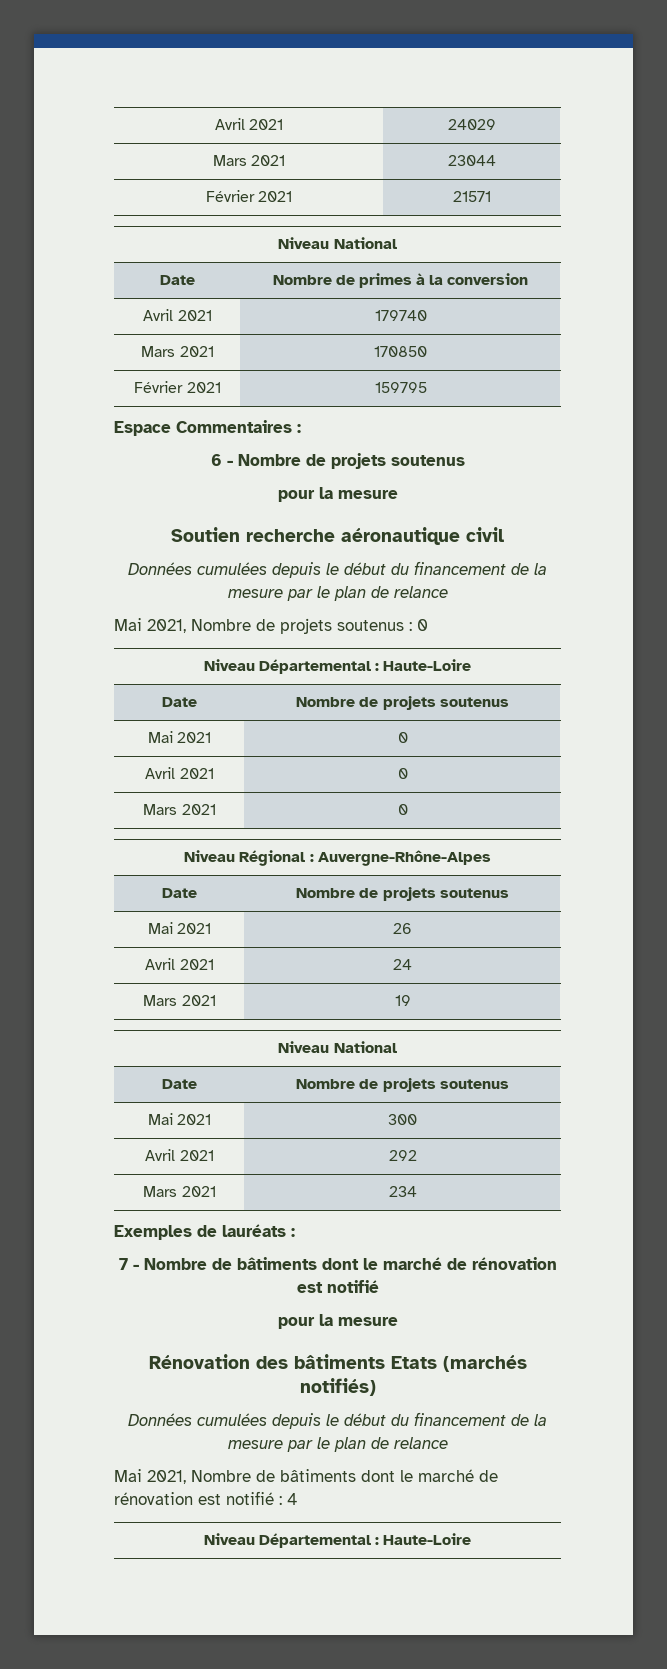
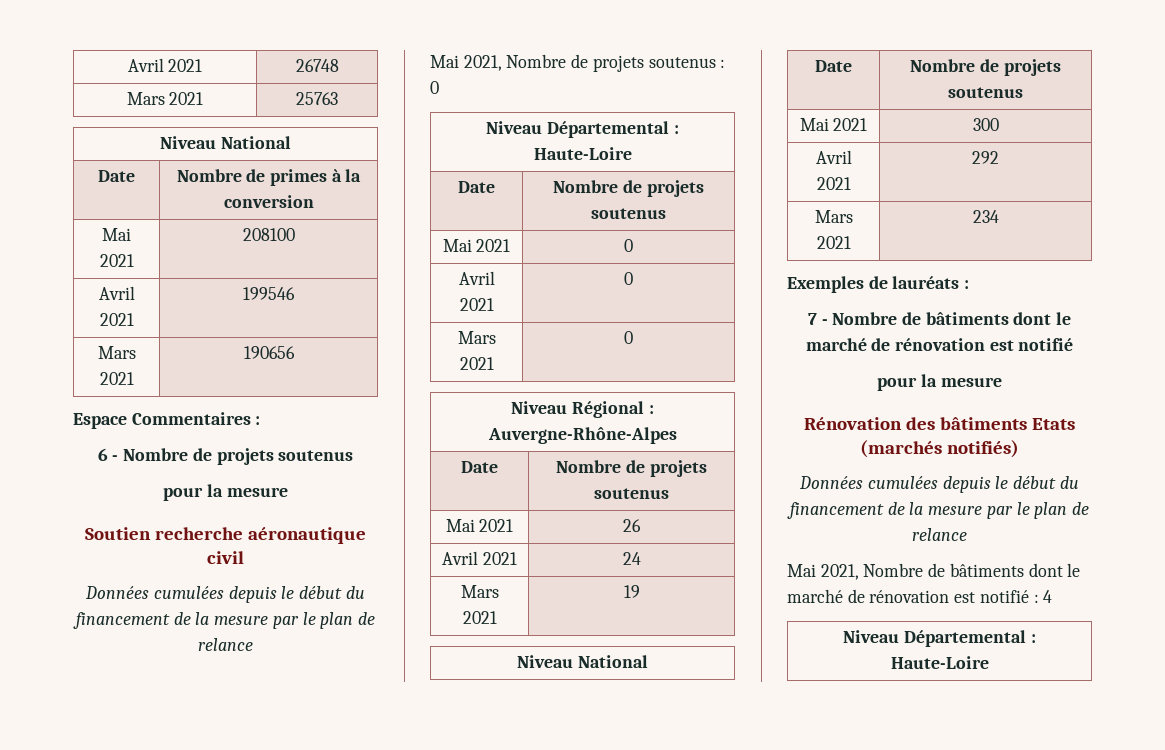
[214,118,284,130] [448,119,496,130] [212,155,286,166] [448,155,496,166] [205,190,293,202] [453,191,491,202] Avril 2021 | 24029 // Mars 2021 | 23044 // Février 2021 | 21571 -> [127,58,203,72] [295,59,339,72] [126,92,204,105] [296,92,338,105] Avril 2021 | 26748 // Mars 2021 | 25763
[143,309,212,321] [374,310,427,321] [141,346,214,357] [374,346,427,357] [134,381,221,393] [374,382,427,393] // Avril 2021 | 179740 // Mars 2021 | 170850 // Février 2021 | 159795 -> [102,228,131,241] [99,254,134,267] [242,228,295,241] [98,286,135,300] [99,313,134,326] [243,287,295,300] [97,346,136,359] [99,372,134,385] [243,346,295,359] // Mai 2021 | 208100 // Avril 2021 | 199546 // Mars 2021 | 190656

